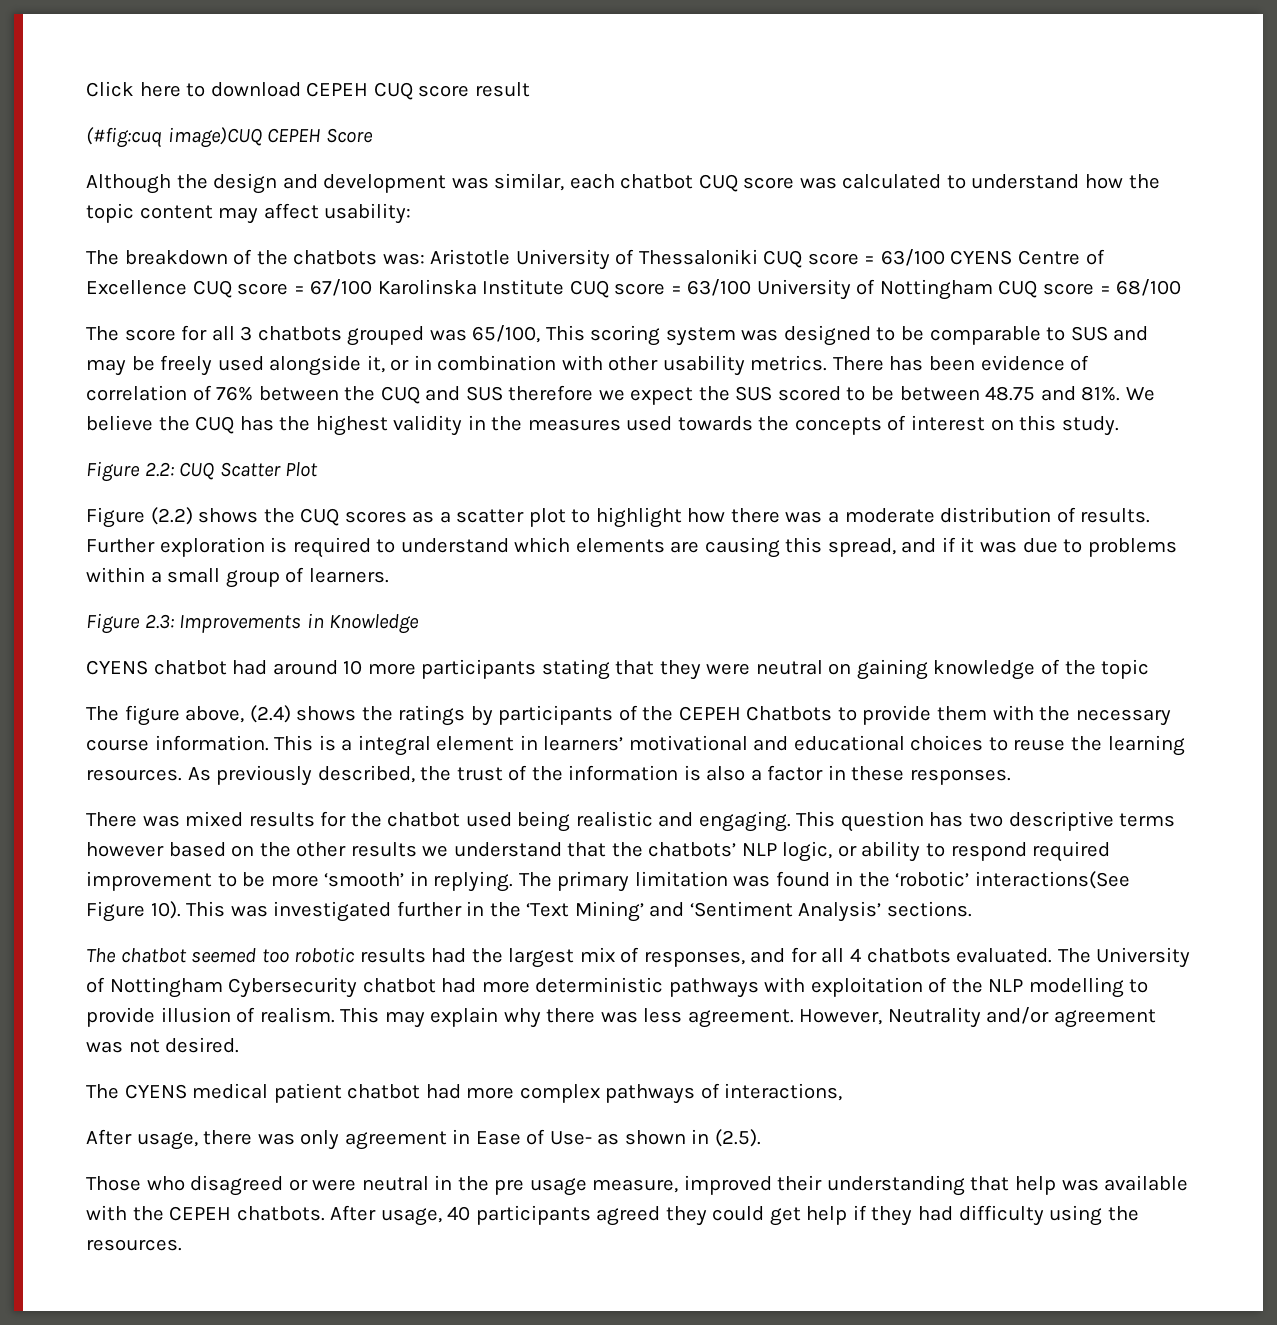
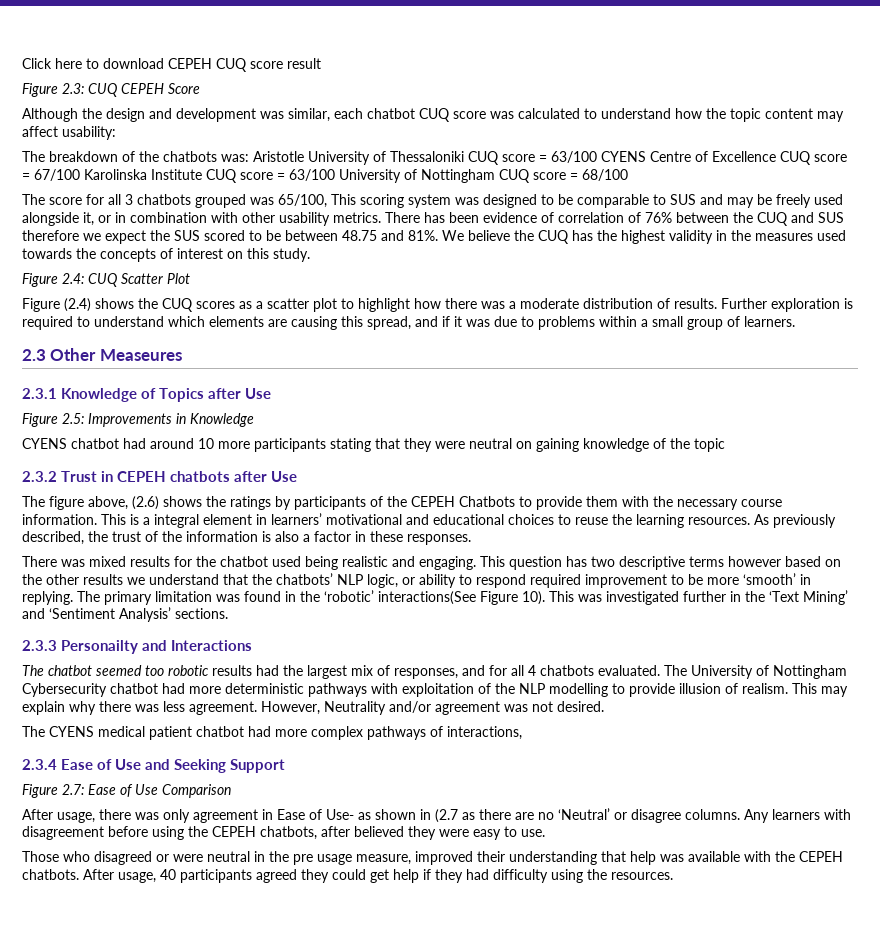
[86,127,263,148] (#fig:cuq image)CUQ -> [22,83,117,97] Figure 2.3: CUQ
[144,462,174,477] 2.2: -> [62,273,84,284] 2.4:
[150,507,193,525] (2.2) -> [64,298,91,312] (2.4)
[86,613,174,634] // Figure 2.3: -> [22,348,182,361] [22,388,272,402] [22,413,84,427] // 2.3 Other Measeures // 2.3.1 Knowledge of Topics after Use // Figure 2.5:
(1150, 669) none -> [22,471,298,482] // 2.3.2 Trust in CEPEH chatbots after Use
[249,705,291,723] (2.4) -> [132,496,159,510] (2.6)
(972, 909) none -> [22,640,253,654] // 2.3.3 Personailty and Interactions
(843, 1092) none -> [22,759,286,773] [22,784,231,798] // 2.3.4 Ease of Use and Seeking Support // Figure 2.7: Ease of Use Comparison
[714,1129,761,1147] (2.5). -> [435,808,851,823] [22,826,545,840] (2.7 as there are no ‘Neutral’ or disagree columns. Any learners with disagreement before using the CEPEH chatbots, after believed they were easy to use.

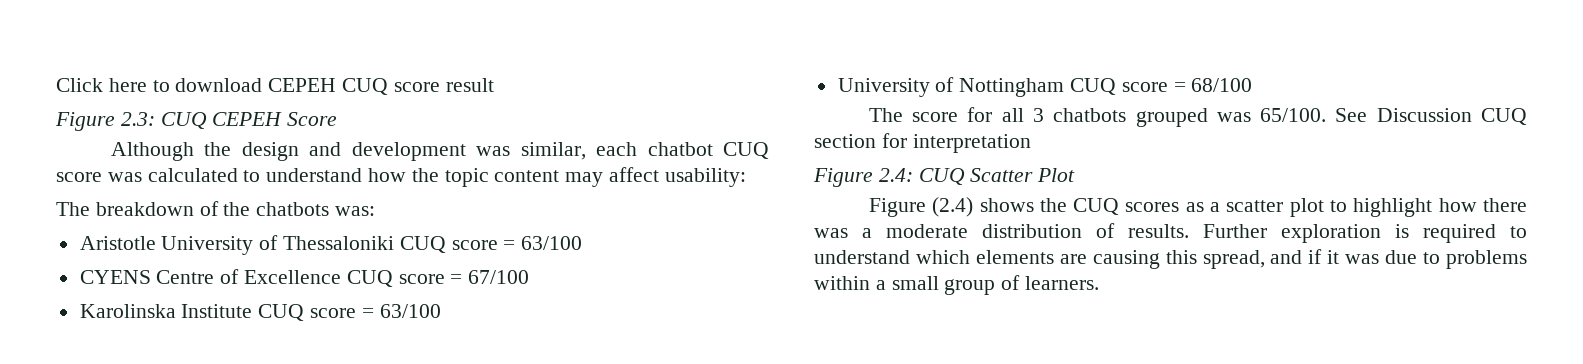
(249, 158) none -> (376, 211) //
(597, 157) none -> (583, 243) //
(80, 175) none -> (530, 277) //
(335, 175) none -> (441, 311) //
[278,194,843,208] [22,212,844,226] [22,230,846,244] [22,248,310,262] 65/100, This scoring system was designed to be comparable to SUS and may be freely used alongside it, or in combination with other usability metrics. There has been evidence of correlation of 76% between the CUQ and SUS therefore we expect the SUS scored to be between 48.75 and 81%. We believe the CUQ has the highest validity in the measures used towards the concepts of interest on this study. -> [1260,108,1527,125] [814,133,1031,153] 65/100. See Discussion CUQ section for interpretation
[22,348,182,361] [22,388,272,402] [22,413,254,427] [22,438,725,452] [22,471,298,482] [22,496,782,510] [22,513,836,528] [22,531,471,545] [22,556,841,570] [22,573,811,588] [22,590,848,605] [22,607,228,622] [22,640,253,654] [22,665,847,679] [22,683,848,697] [22,701,604,715] [22,726,522,740] [22,759,286,773] [22,784,231,798] [22,808,851,823] [22,826,545,840] [22,851,843,865] [22,869,673,883] // 2.3 Other Measeures // 2.3.1 Knowledge of Topics after Use // Figure 2.5: Improvements in Knowledge // CYENS chatbot had around 10 more participants stating that they were neutral on gaining knowledge of the topic // 2.3.2 Trust in CEPEH chatbots after Use // The figure above, (2.6) shows the ratings by participants of the CEPEH Chatbots to provide them with the necessary course information. This is a integral element in learners’ motivational and educational choices to reuse the learning resources. As previously described, the trust of the information is also a factor in these responses. // There was mixed results for the chatbot used being realistic and engaging. This question has two descriptive terms however based on the other results we understand that the chatbots’ NLP logic, or ability to respond required improvement to be more ‘smooth’ in replying. The primary limitation was found in the ‘robotic’ interactions(See Figure 10). This was investigated further in the ‘Text Mining’ and ‘Sentiment Analysis’ sections. // 2.3.3 Personailty and Interactions // The chatbot seemed too robotic results had the largest mix of responses, and for all 4 chatbots evaluated. The University of Nottingham Cybersecurity chatbot had more deterministic pathways with exploitation of the NLP modelling to provide illusion of realism. This may explain why there was less agreement. However, Neutrality and/or agreement was not desired. // The CYENS medical patient chatbot had more complex pathways of interactions, // 2.3.4 Ease of Use and Seeking Support // Figure 2.7: Ease of Use Comparison // After usage, there was only agreement in Ease of Use- as shown in (2.7 as there are no ‘Neutral’ or disagree columns. Any learners with disagreement before using the CEPEH chatbots, after believed they were easy to use. // Those who disagreed or were neutral in the pre usage measure, improved their understanding that help was available with the CEPEH chatbots. After usage, 40 participants agreed they could get help if they had difficulty using the resources. -> (1100, 283) none

